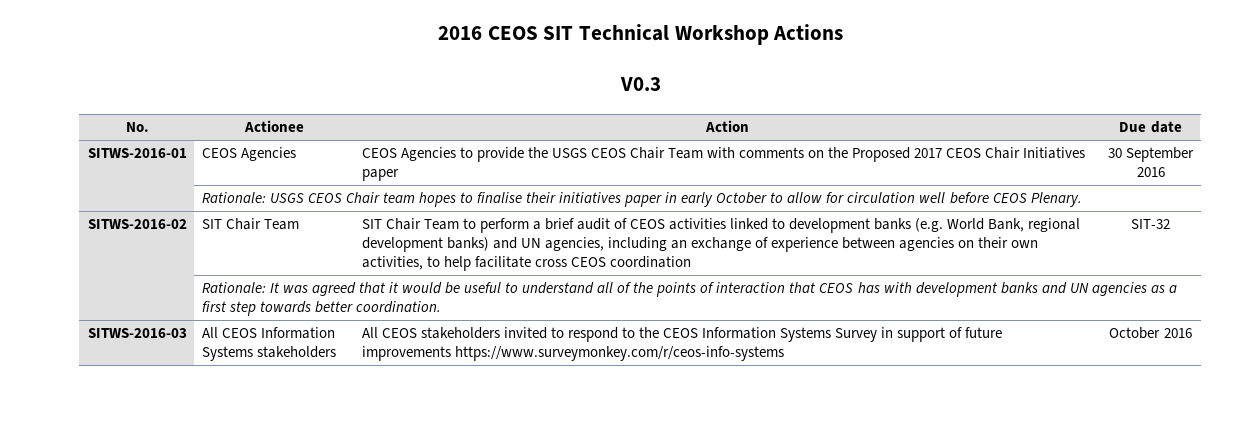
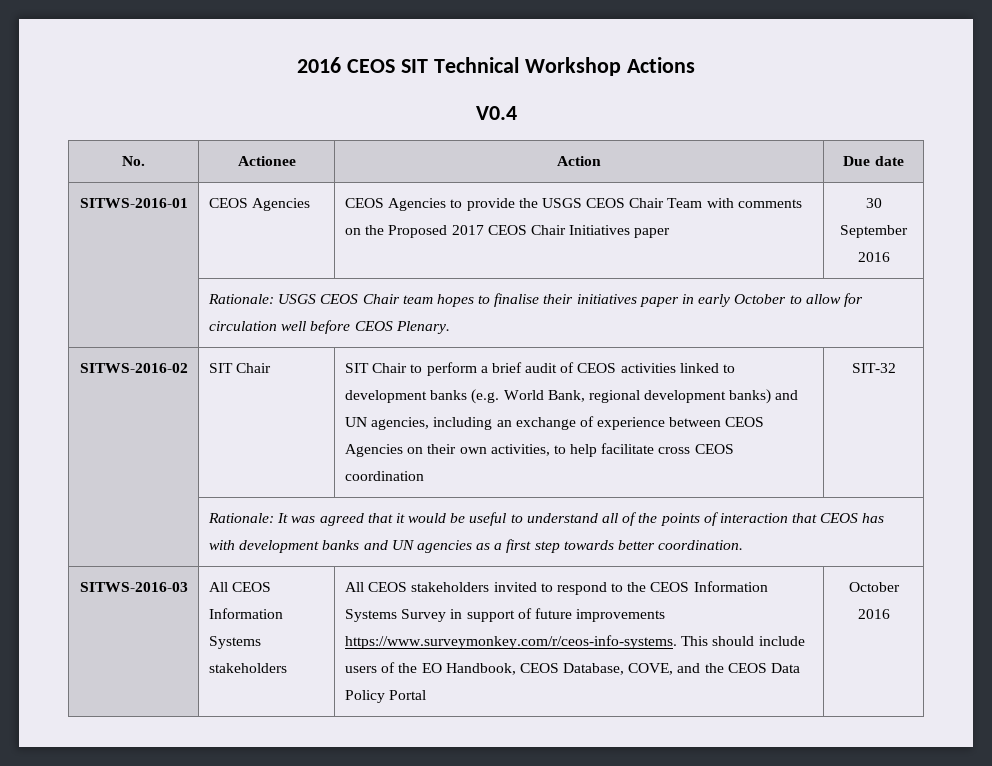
[619,77,661,91] V0.3 -> [475,106,517,120] V0.4
[263,219,299,230] [361,218,459,230] Team | SIT Chair Team -> [344,363,408,373] | SIT Chair
[899,237,955,251] agencies -> [725,417,765,427] [344,444,403,457] CEOS Agencies
[454,346,784,361] https://www.surveymonkey.com/r/ceos-info-systems -> [344,635,805,649] [344,662,800,675] [344,690,427,703] https://www.surveymonkey.com/r/ceos-info-systems. This should include users of the EO Handbook, CEOS Database, COVE, and the CEOS Data Policy Portal

